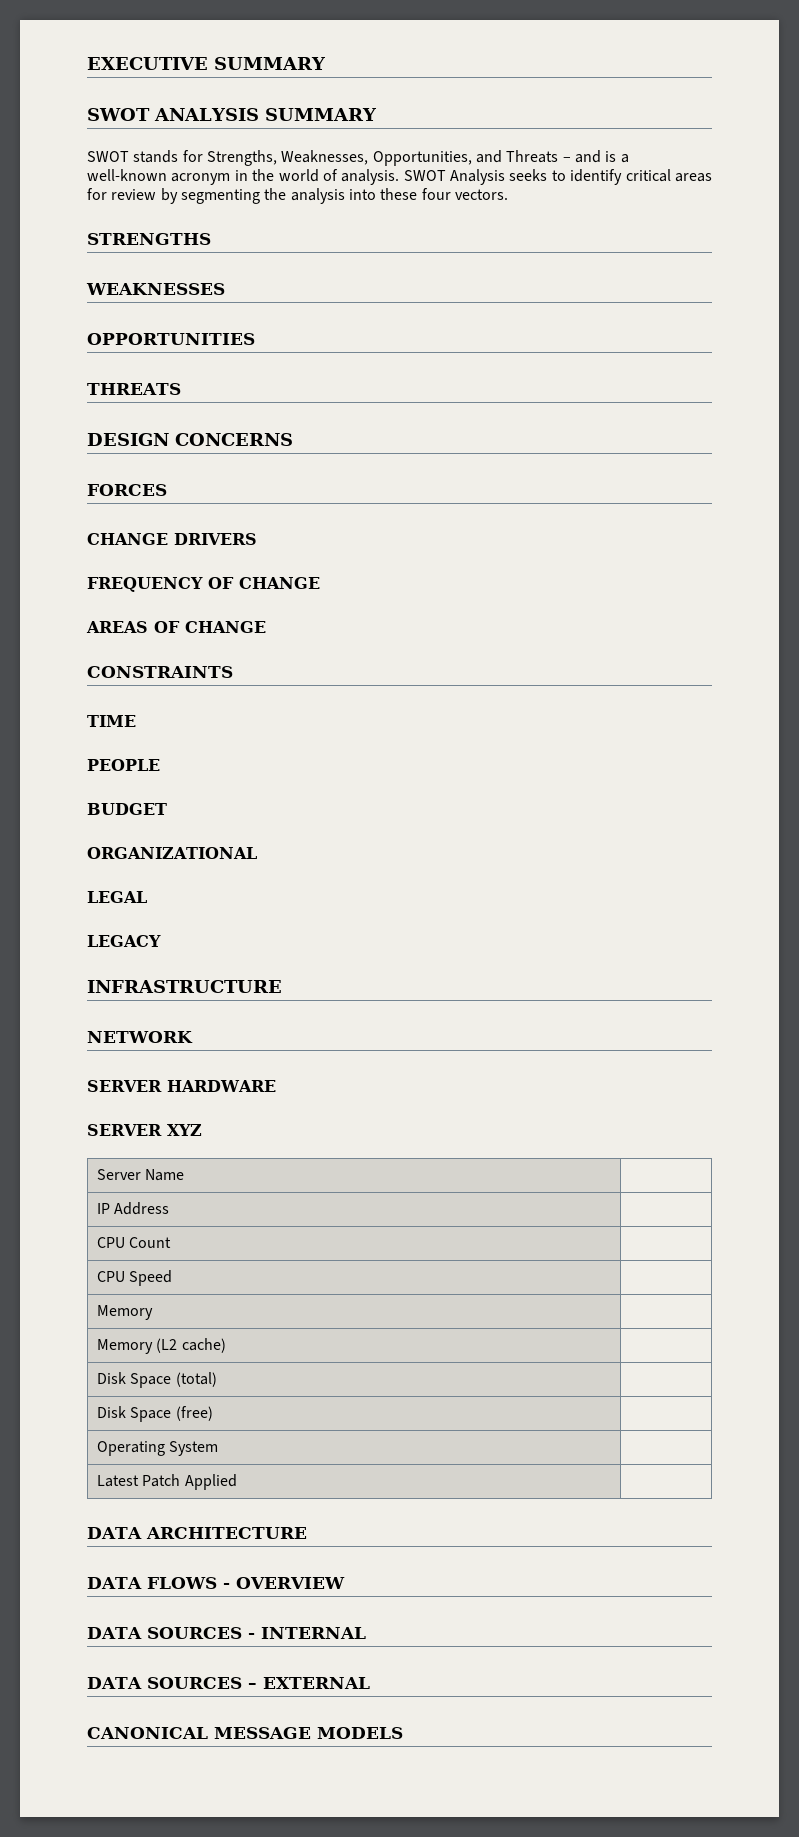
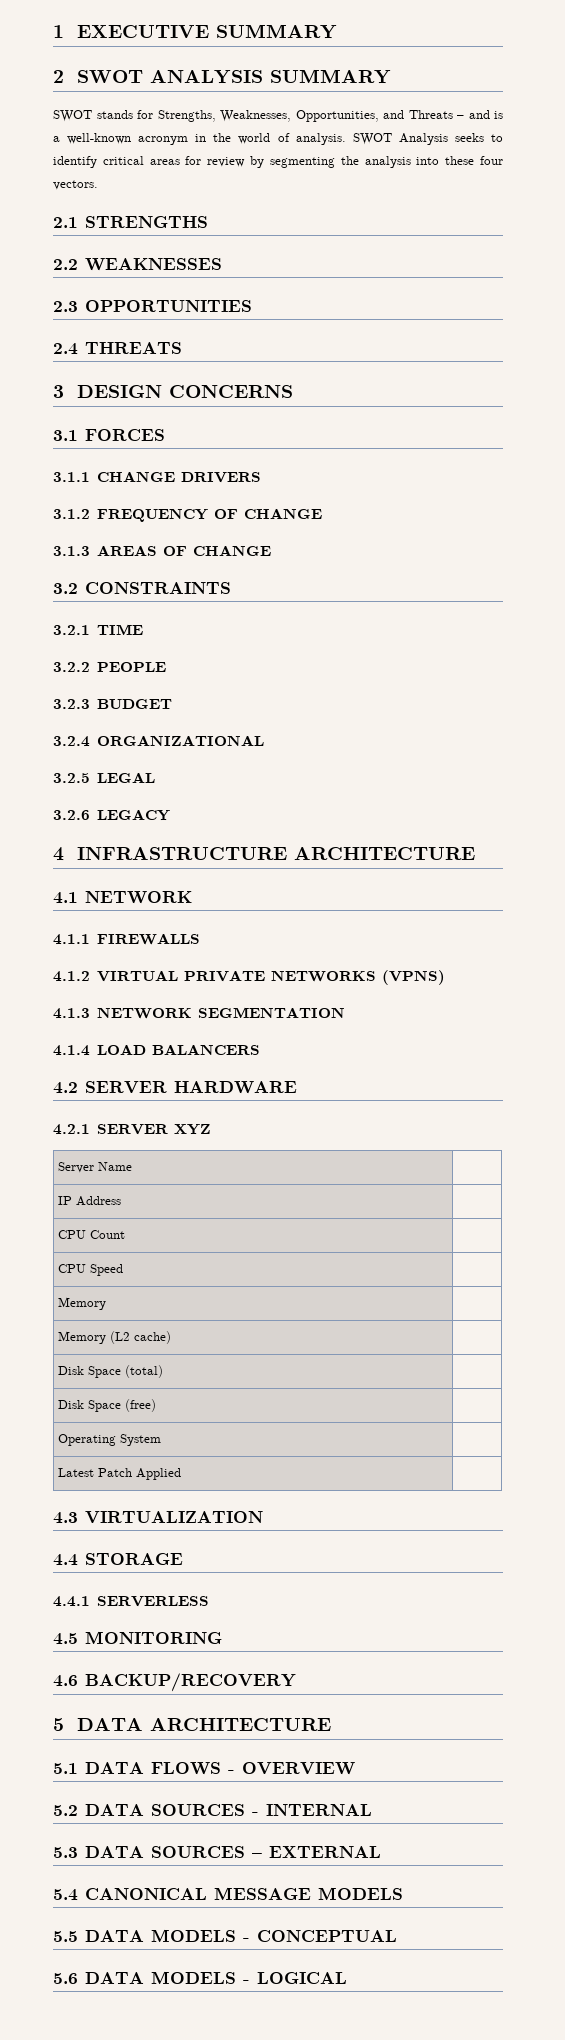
(87, 63) none -> [53,25,64,38] 1
(326, 63) none -> [53,70,64,83] 2
(508, 194) none -> [53,217,78,228] 2.1
(211, 239) none -> [53,259,78,270] 2.2
(225, 289) none -> [53,301,78,312] 2.3
(255, 339) none -> [53,343,78,355] 2.4
(181, 389) none -> [53,385,64,398] 3
(293, 439) none -> [53,430,78,441] 3.1
(167, 490) none -> [53,472,90,482] 3.1.1
(257, 539) none -> [53,509,90,519] 3.1.2
(320, 583) none -> [53,546,90,556] 3.1.3
(266, 627) none -> [53,583,78,594] 3.2
(233, 672) none -> [53,625,90,635] 3.2.1
(136, 721) none -> [53,662,90,672] 3.2.2
(160, 765) none -> [53,699,90,709] 3.2.3
(167, 809) none -> [53,736,90,747] 3.2.4
(257, 853) none -> [53,773,90,783] 3.2.5
(147, 897) none -> [53,810,90,820] 3.2.6
(161, 941) none -> [53,847,64,861] 4
(282, 986) // -> [294,847,476,860] [53,892,78,904] ARCHITECTURE // 4.1
(193, 1037) none -> [53,933,200,945] [53,970,445,985] [53,1007,345,1019] [53,1044,260,1056] [53,1082,78,1094] 4.1.1 FIREWALLS // 4.1.2 VIRTUAL PRIVATE NETWORKS (VPNS) // 4.1.3 NETWORK SEGMENTATION // 4.1.4 LOAD BALANCERS // 4.2
(276, 1086) none -> [53,1124,90,1135] 4.2.1
(237, 1482) none -> [53,1511,263,1524] [53,1553,183,1566] [53,1596,209,1607] [53,1631,222,1645] [53,1673,296,1692] [53,1718,64,1731] 4.3 VIRTUALIZATION // 4.4 STORAGE // 4.4.1 SERVERLESS // 4.5 MONITORING // 4.6 BACKUP/RECOVERY // 5
(307, 1533) none -> [53,1763,78,1774] 5.1
(345, 1583) none -> [53,1805,78,1816] 5.2
(366, 1633) none -> [53,1847,78,1858] 5.3
(370, 1683) none -> [53,1889,78,1901] 5.4
(403, 1733) none -> [53,1929,397,1942] [53,1971,347,1984] // 5.5 DATA MODELS - CONCEPTUAL // 5.6 DATA MODELS - LOGICAL

